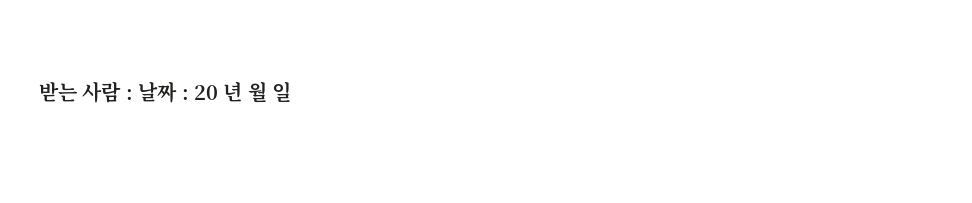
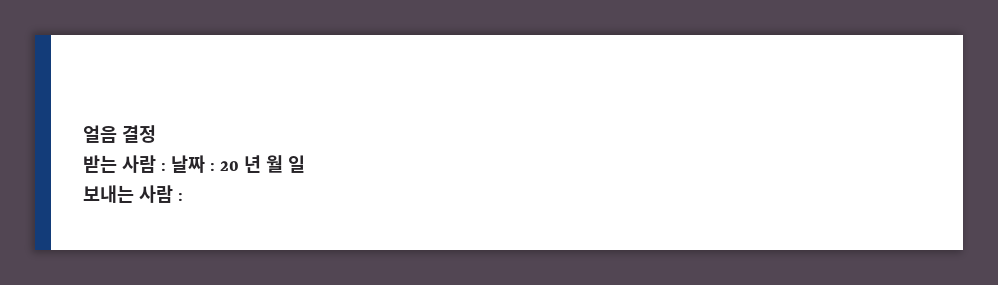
(39, 91) none -> [83,125,156,143] 얼음 결정 //
(292, 91) none -> [83,185,183,203] // 보내는 사람 :

